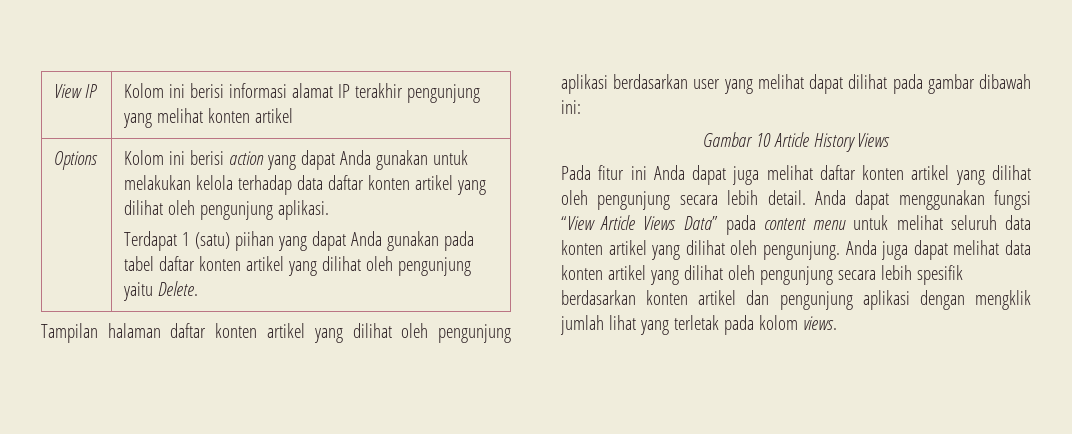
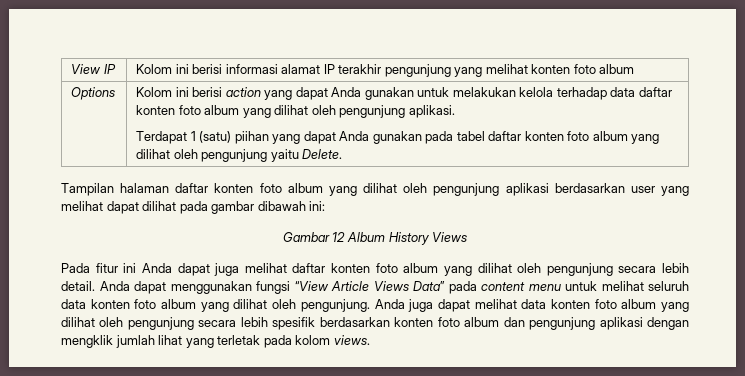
[255,108,294,123] artikel -> [573,64,635,74] foto album
[415,175,454,190] artikel -> [178,105,240,115] foto album
[246,256,285,271] artikel -> [567,131,628,141] foto album
[266,323,305,338] artikel -> [259,183,323,193] foto album
[755,132,809,147] 10 Article -> [332,232,385,242] 12 Album
[911,165,950,180] artikel -> [375,263,439,273] foto album
[608,240,647,255] artikel -> [134,299,197,309] foto album
[607,265,646,280] artikel -> [594,299,657,309] foto album
[698,290,737,305] artikel -> [437,317,500,327] foto album

